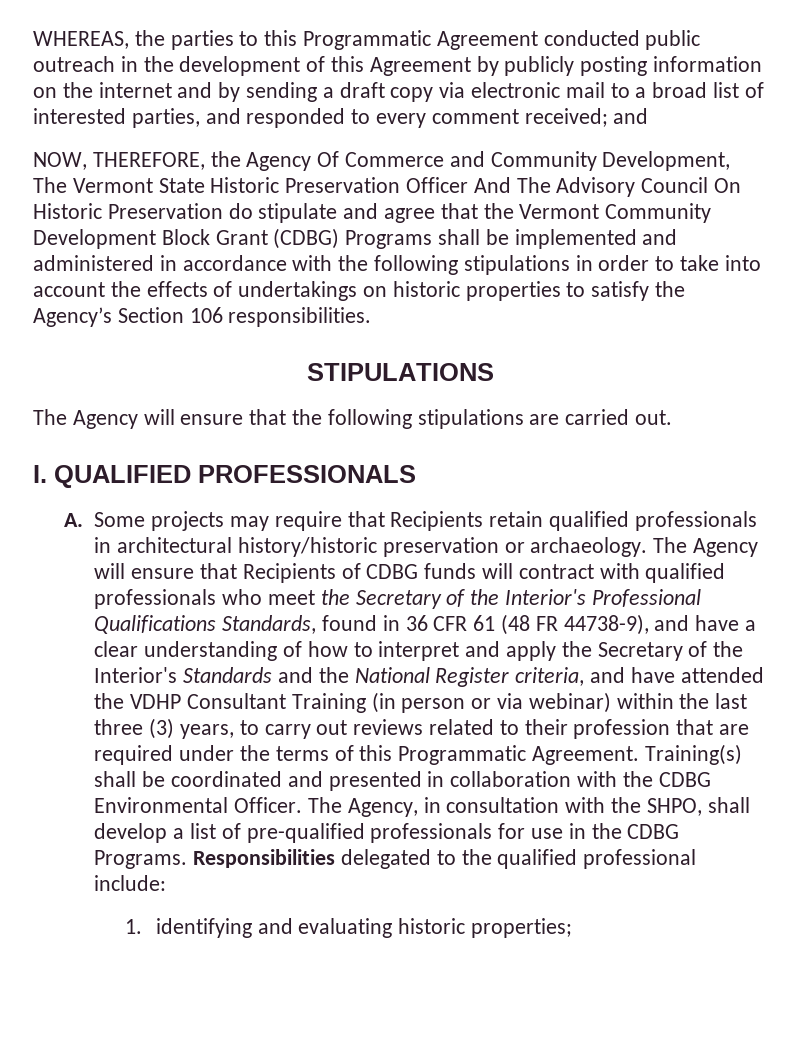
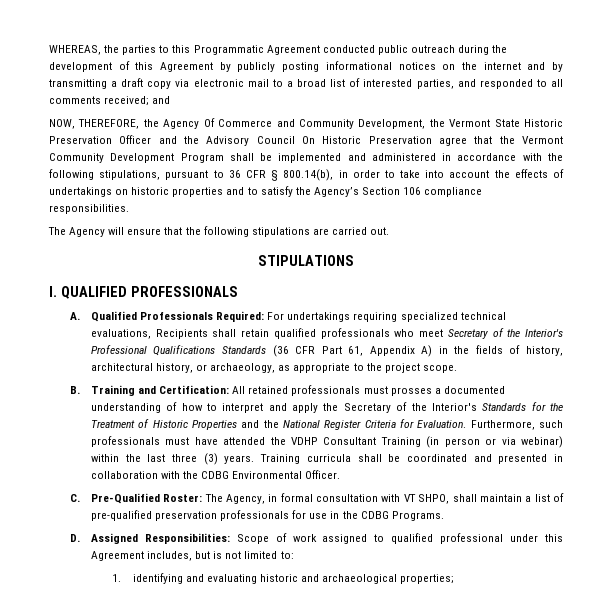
[120,56,138,72] in -> [458,45,490,55] during
[653,56,763,72] information -> [325,61,436,70] informational notices
[246,82,318,102] sending -> [49,79,107,89] transmitting
[376,109,519,128] every comment -> [551,79,563,87] [49,96,101,104] all comments
[33,177,67,193] The -> [429,119,445,127] the
[473,177,551,193] And The -> [158,136,199,144] and the
[228,203,379,223] do stipulate and -> (432, 140) none
[161,228,433,249] Block Grant (CDBG) Programs -> [180,153,224,163] Program
[463,255,570,275] stipulations -> [99,169,334,181] stipulations, pursuant to 36 CFR § 800.14(b),
(561, 291) none -> [226,187,245,195] and
(223, 315) none -> [424,187,483,197] compliance
[307,363,494,381] // STIPULATIONS -> (129, 209) none
(673, 417) none -> [258,255,354,266] // STIPULATIONS
[94,511,757,531] [94,537,759,557] [94,563,640,583] Some projects may require that Recipients retain qualified professionals in architectural history/historic preservation or archaeology. The Agency will ensure that Recipients of CDBG funds will contract with -> [90,311,506,322] [90,329,270,339] Qualified Professionals Required: For undertakings requiring specialized technical evaluations, Recipients shall retain
[320,589,350,605] the -> (444, 333) none
[222,614,757,635] [94,641,139,657] Standards, found in 36 CFR 61 (48 FR 44738-9), and have a clear -> [221,345,563,357] [90,363,457,373] [69,385,505,396] Standards (36 CFR Part 61, Appendix A) in the fields of history, architectural history, or archaeology, as appropriate to the project scope. // B. Training and Certification: All retained professionals must prosses a documented
[278,667,626,687] and the National Register criteria, and -> [531,402,563,411] [90,419,563,430] [90,436,190,447] for the Treatment of Historic Properties and the National Register Criteria for Evaluation. Furthermore, such professionals must
[180,719,750,739] [94,744,742,765] years, to carry out reviews related to their profession that are required under the terms of this Programmatic Agreement. Training(s) -> [224,454,351,464] years. Training curricula
(303, 805) none -> [69,493,203,504] // C. Pre-Qualified Roster:
(441, 805) none -> [280,493,313,502] formal
[611,797,642,813] the -> [403,494,416,502] VT
[94,823,168,843] develop -> [479,494,522,502] maintain
(365, 833) none -> [155,511,218,521] preservation
[193,849,697,869] [94,875,167,891] Responsibilities delegated to the qualified professional include: -> [69,533,563,544] [90,551,294,561] // D. Assigned Responsibilities: Scope of work assigned to qualified professional under this Agreement includes, but is not limited to:
(466, 926) none -> [301,574,398,584] and archaeological

